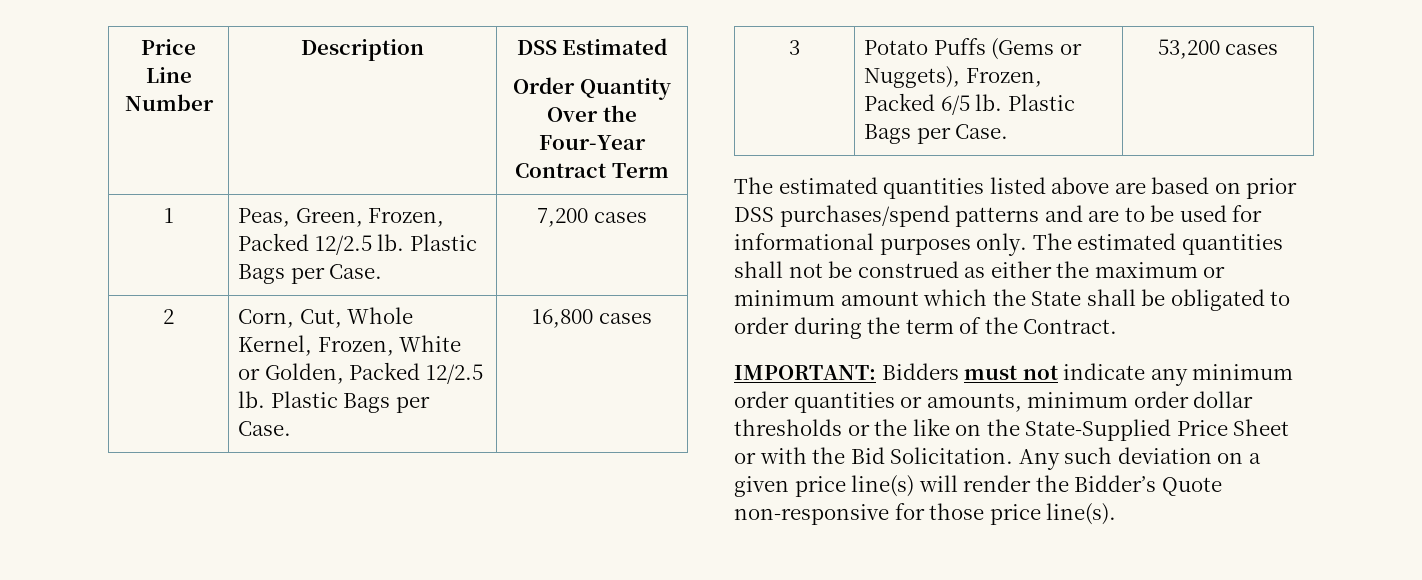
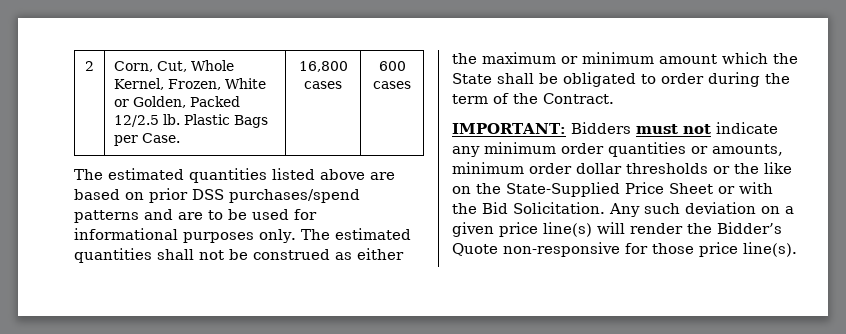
[141,39,196,55] [145,67,192,83] [124,94,214,111] [301,39,424,61] [516,38,668,55] [513,77,671,100] [547,105,637,122] [539,135,646,150] [515,163,669,178] [163,208,174,223] [237,208,445,227] [237,233,477,255] [237,264,383,284] [537,208,647,227] Price Line Number | Description | DSS Estimated // Order Quantity Over the Four-Year Contract Term // 1 | Peas, Green, Frozen, Packed 12/2.5 lb. Plastic Bags per Case. | 7,200 cases // -> (85, 66) none
[789,40,800,55] [863,38,1082,60] [863,66,1042,88] [863,93,1075,115] [863,124,1009,144] [1157,39,1220,59] // 3 | Potato Puffs (Gems or Nuggets), Frozen, Packed 6/5 lb. Plastic Bags per Case. | 53,200 -> [378,61,406,71] | 600

